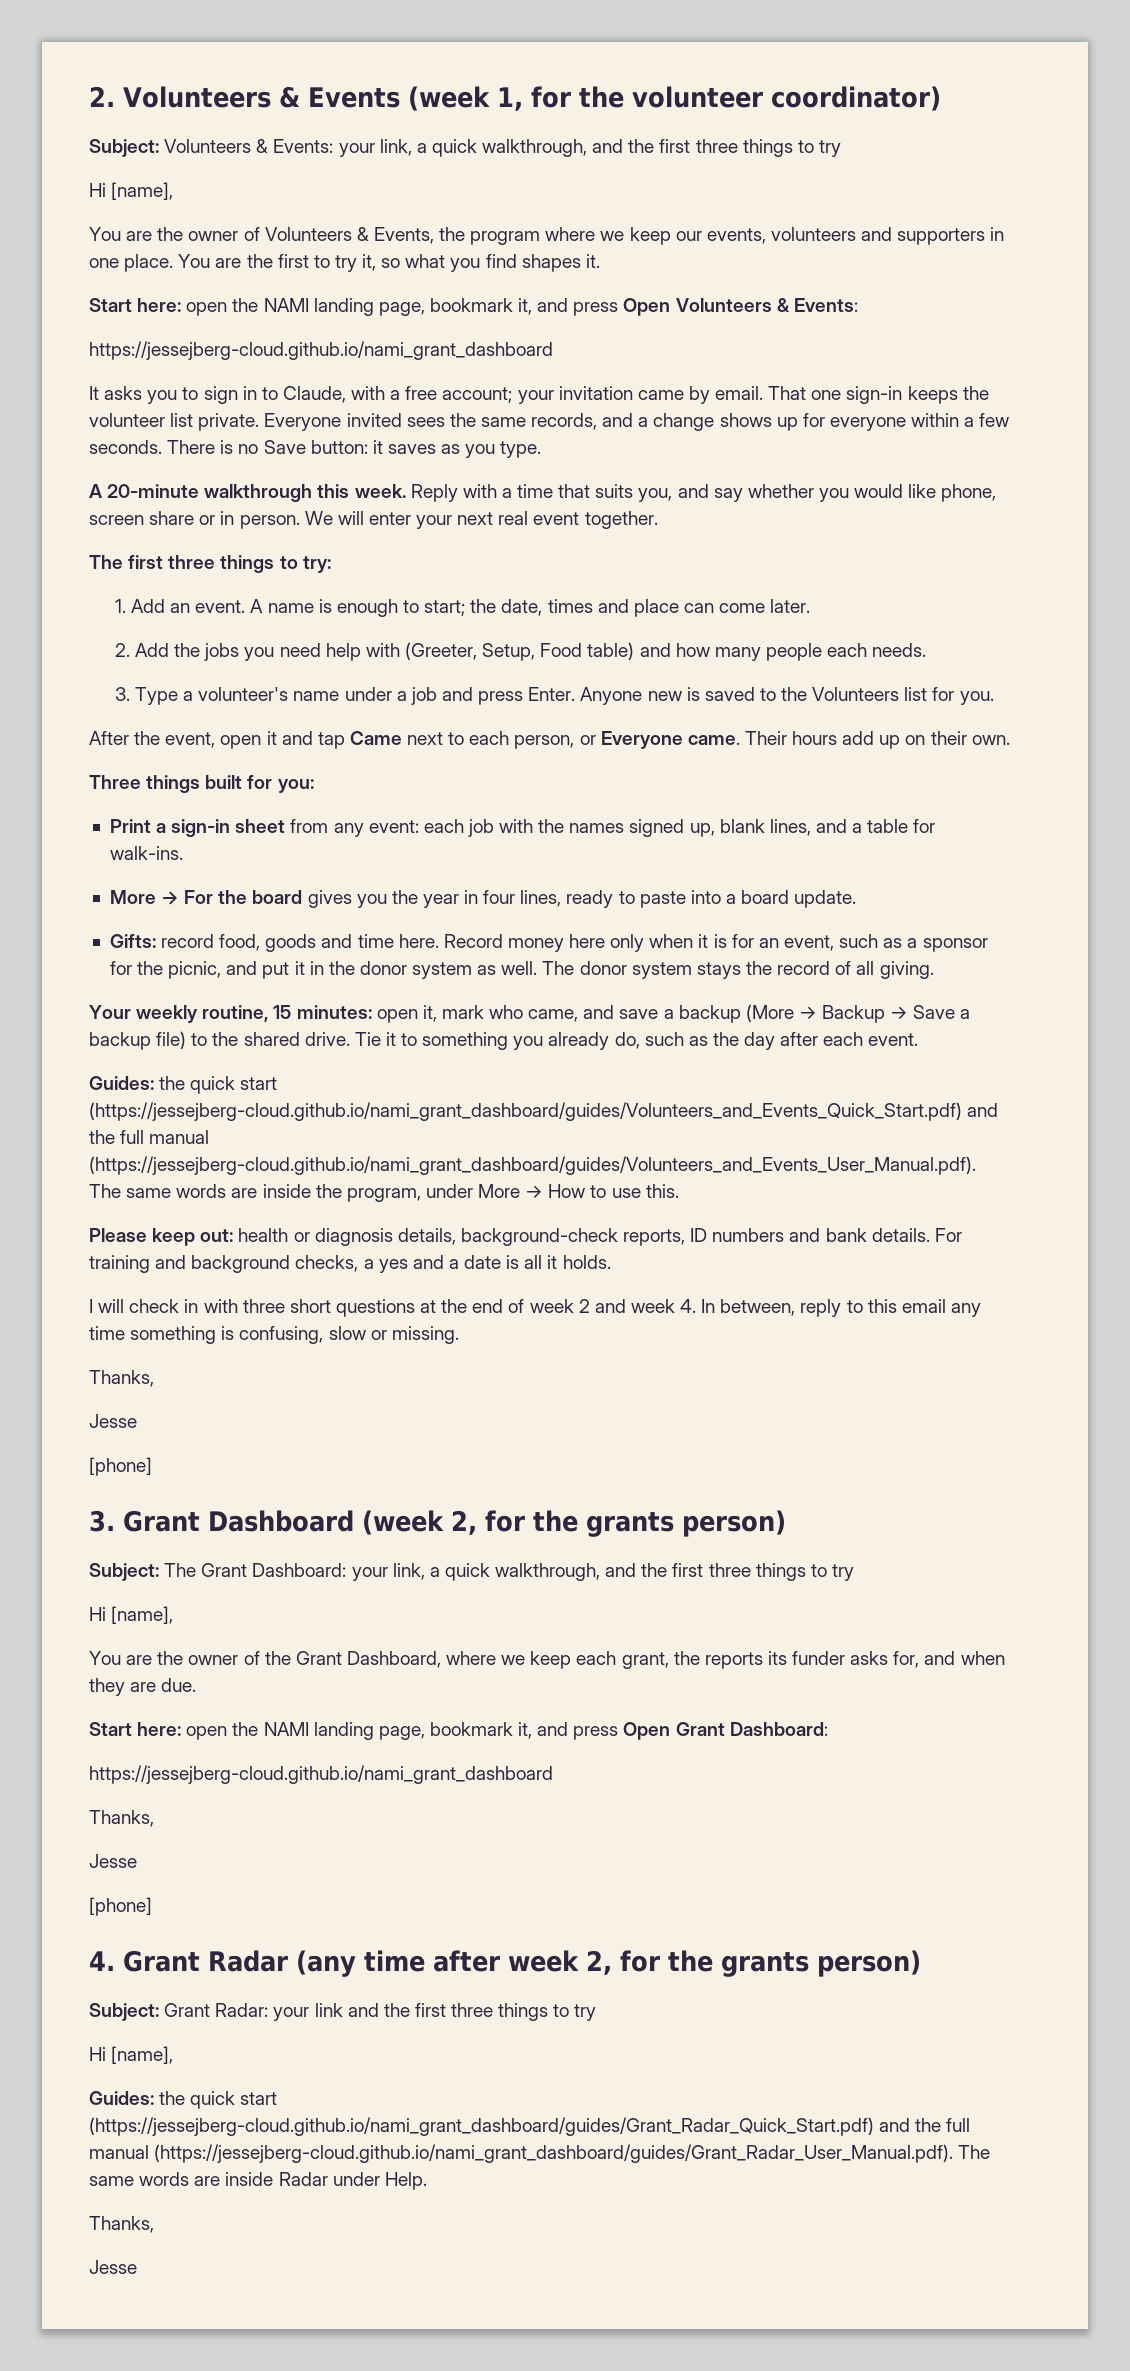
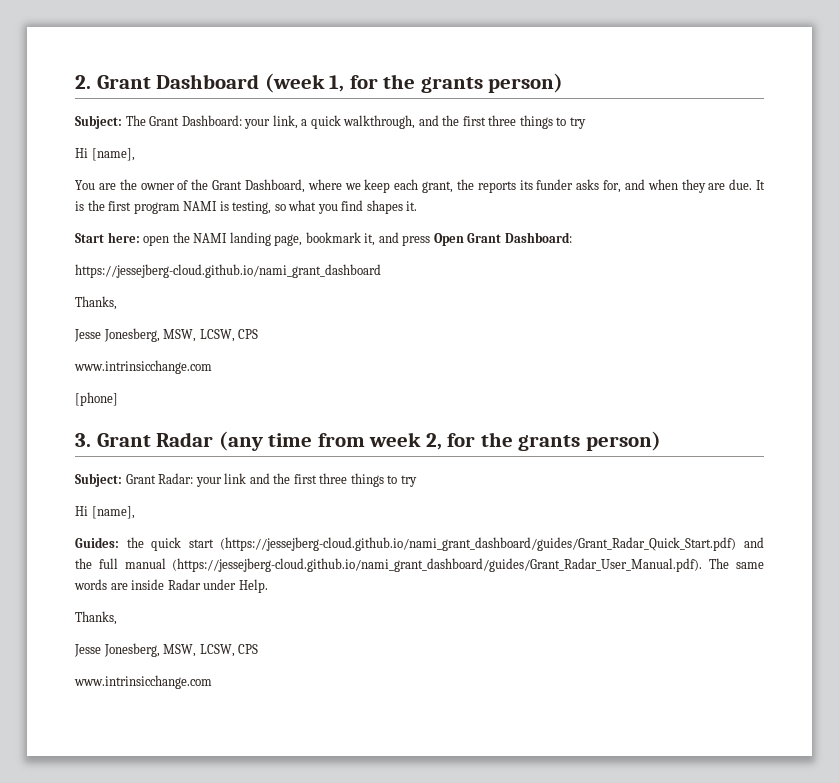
[89,86,941,111] [89,139,841,157] [89,182,174,200] [89,227,1005,245] [89,254,600,272] [89,298,858,316] [89,341,553,360] [89,386,989,404] [89,413,1010,431] [89,440,542,458] [89,484,997,502] [89,511,658,529] [89,555,331,573] [114,599,811,617] [114,642,927,661] [114,687,994,705] [89,731,1010,749] [89,775,314,793] [109,819,936,837] [109,846,183,860] [109,890,857,908] [109,934,988,952] [109,961,934,979] [89,1004,971,1023] [89,1031,919,1050] [89,1076,278,1094] [89,1102,999,1121] [89,1130,210,1144] [89,1156,976,1175] [89,1184,679,1202] [89,1228,962,1246] [89,1255,611,1273] [89,1299,981,1317] [89,1326,459,1344] [89,1370,154,1387] [89,1414,137,1428] [89,1457,152,1476] [89,1510,115,1532] 2. Volunteers & Events (week 1, for the volunteer coordinator) // Subject: Volunteers & Events: your link, a quick walkthrough, and the first three things to try // Hi [name], // You are the owner of Volunteers & Events, the program where we keep our events, volunteers and supporters in one place. You are the first to try it, so what you find shapes it. // Start here: open the NAMI landing page, bookmark it, and press Open Volunteers & Events: // https://jessejberg-cloud.github.io/nami_grant_dashboard // It asks you to sign in to Claude, with a free account; your invitation came by email. That one sign-in keeps the volunteer list private. Everyone invited sees the same records, and a change shows up for everyone within a few seconds. There is no Save button: it saves as you type. // A 20-minute walkthrough this week. Reply with a time that suits you, and say whether you would like phone, screen share or in person. We will enter your next real event together. // The first three things to try: // 1. Add an event. A name is enough to start; the date, times and place can come later. // 2. Add the jobs you need help with (Greeter, Setup, Food table) and how many people each needs. // 3. Type a volunteer's name under a job and press Enter. Anyone new is saved to the Volunteers list for you. // After the event, open it and tap Came next to each person, or Everyone came. Their hours add up on their own. // Three things built for you: // Print a sign-in sheet from any event: each job with the names signed up, blank lines, and a table for walk-ins. // More → For the board gives you the year in four lines, ready to paste into a board update. // Gifts: record food, goods and time here. Record money here only when it is for an event, such as a sponsor for the picnic, and put it in the donor system as well. The donor system stays the record of all giving. // Your weekly routine, 15 minutes: open it, mark who came, and save a backup (More → Backup → Save a backup file) to the shared drive. Tie it to something you already do, such as the day after each event. // Guides: the quick start (https://jessejberg-cloud.github.io/nami_grant_dashboard/guides/Volunteers_and_Events_Quick_Start.pdf) and the full manual (https://jessejberg-cloud.github.io/nami_grant_dashboard/guides/Volunteers_and_Events_User_Manual.pdf). The same words are inside the program, under More → How to use this. // Please keep out: health or diagnosis details, background-check reports, ID numbers and bank details. For training and background checks, a yes and a date is all it holds. // I will check in with three short questions at the end of week 2 and week 4. In between, reply to this email any time something is confusing, slow or missing. // Thanks, // Jesse // [phone] // 3. -> [75,75,91,89] 2.
[451,1510,477,1535] 2, -> [329,75,345,92] 1,
(197, 1685) none -> [756,180,766,190] [75,200,418,214] It is the first program NAMI is testing, so what you find shapes it.
[89,1897,152,1916] [89,1951,115,1971] // [phone] // 4. -> [103,328,259,342] [74,360,212,374] [75,392,118,406] [75,433,91,447] Jonesberg, MSW, LCSW, CPS // www.intrinsicchange.com // [phone] // 3.
[433,1950,500,1972] after -> [317,433,365,447] from
(137, 2267) none -> [103,643,259,657] [74,675,212,689] Jonesberg, MSW, LCSW, CPS // www.intrinsicchange.com

